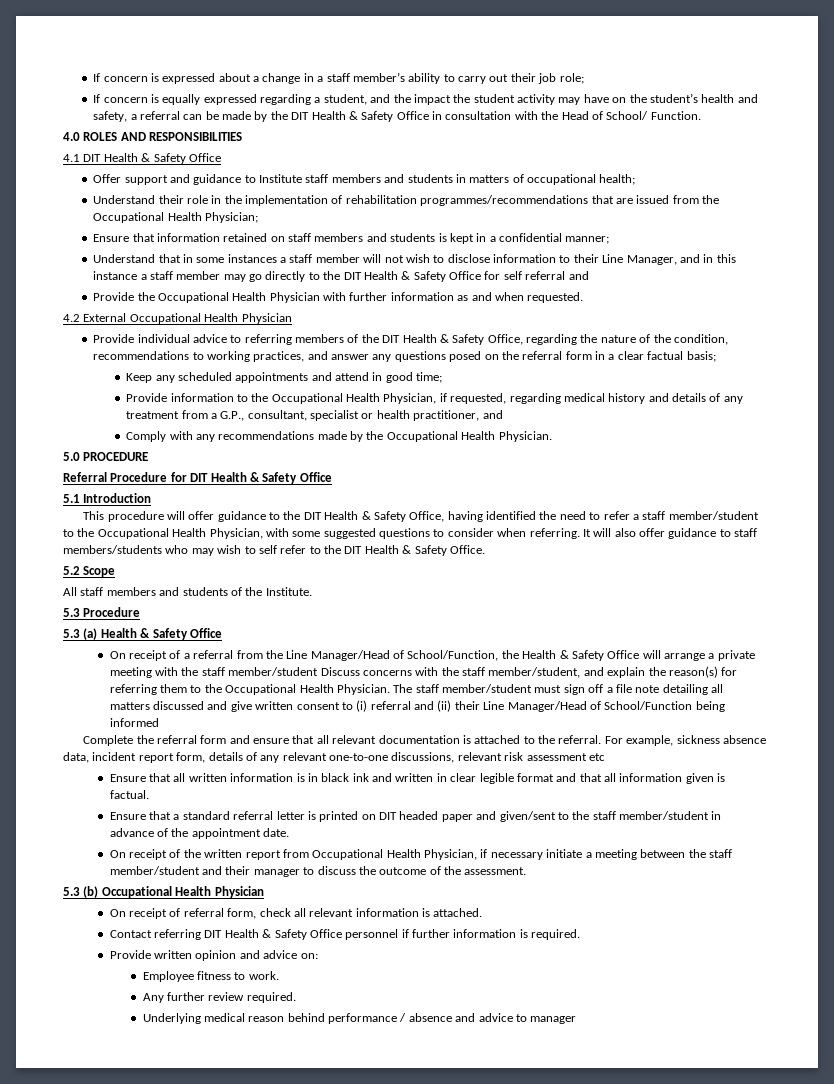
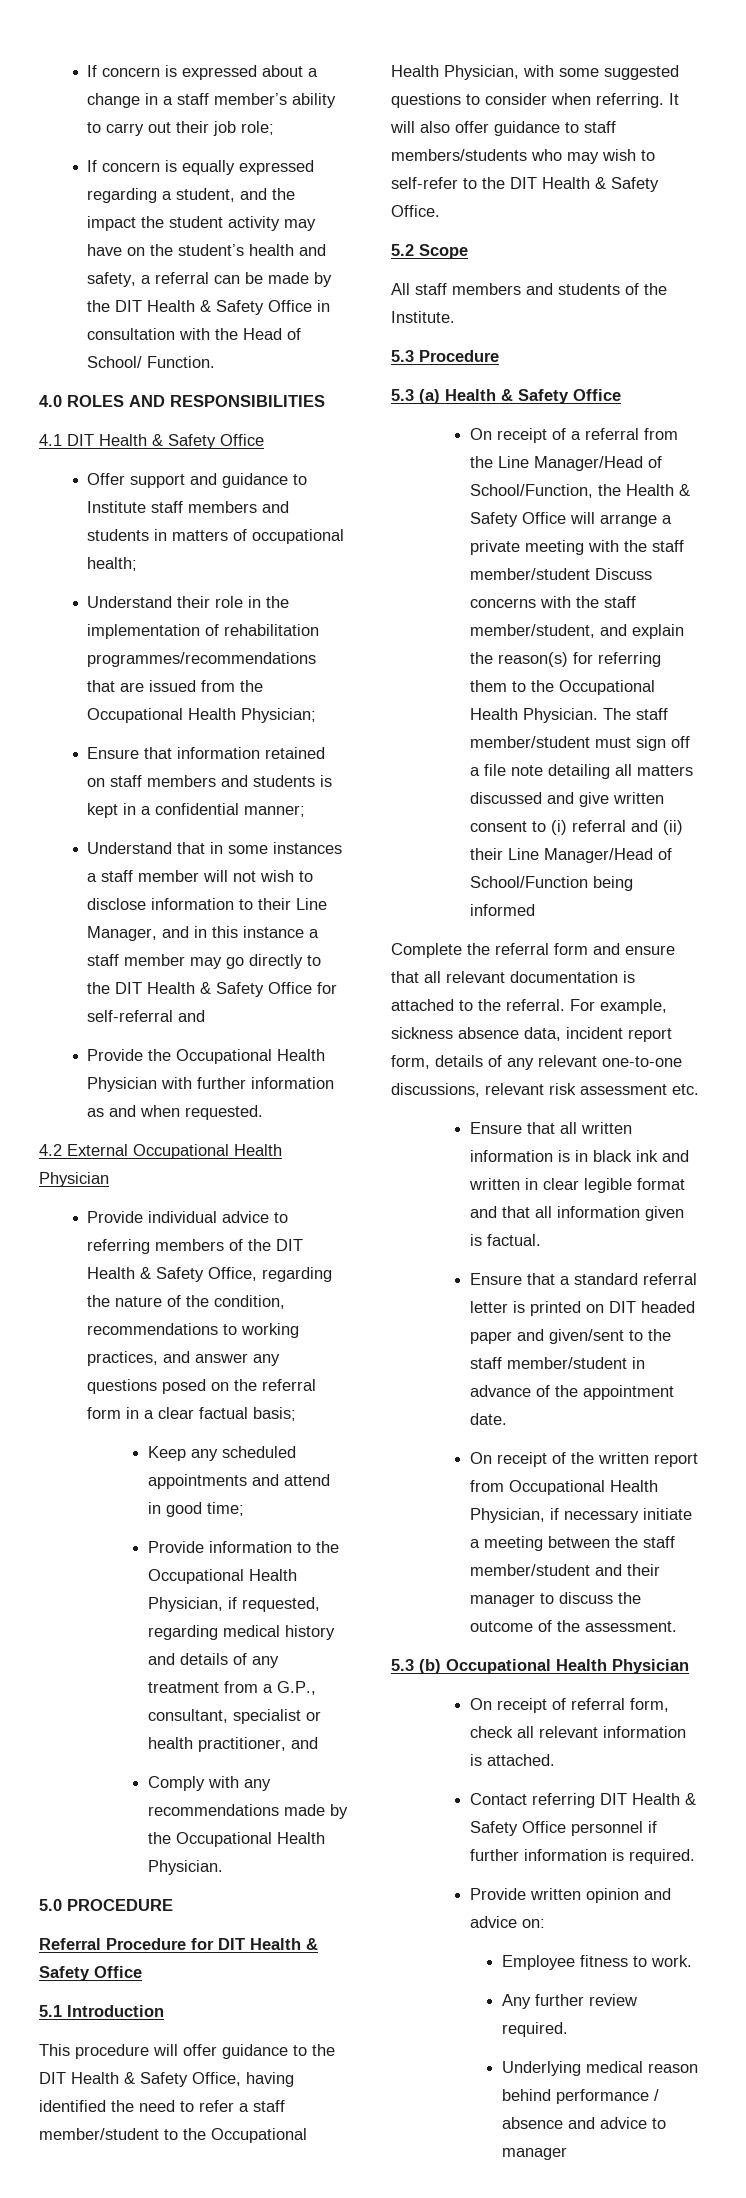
[503,271,566,280] self referral -> [87,1010,174,1022] self-referral
[258,545,307,554] self refer -> [391,177,458,189] self-refer
[588,753,605,761] etc -> [672,1084,699,1095] etc.

